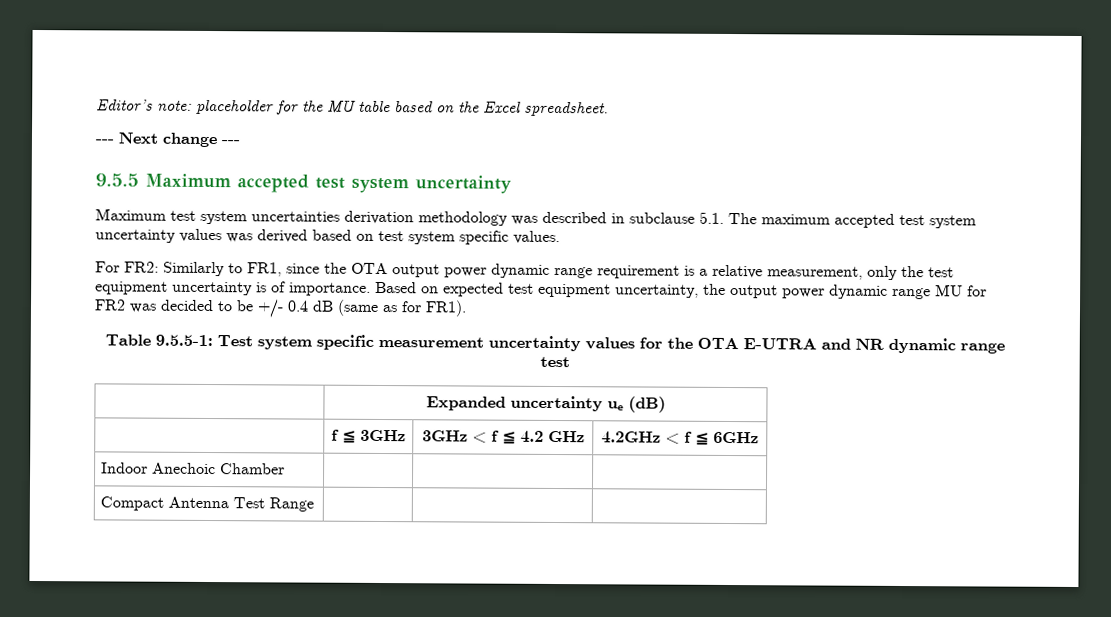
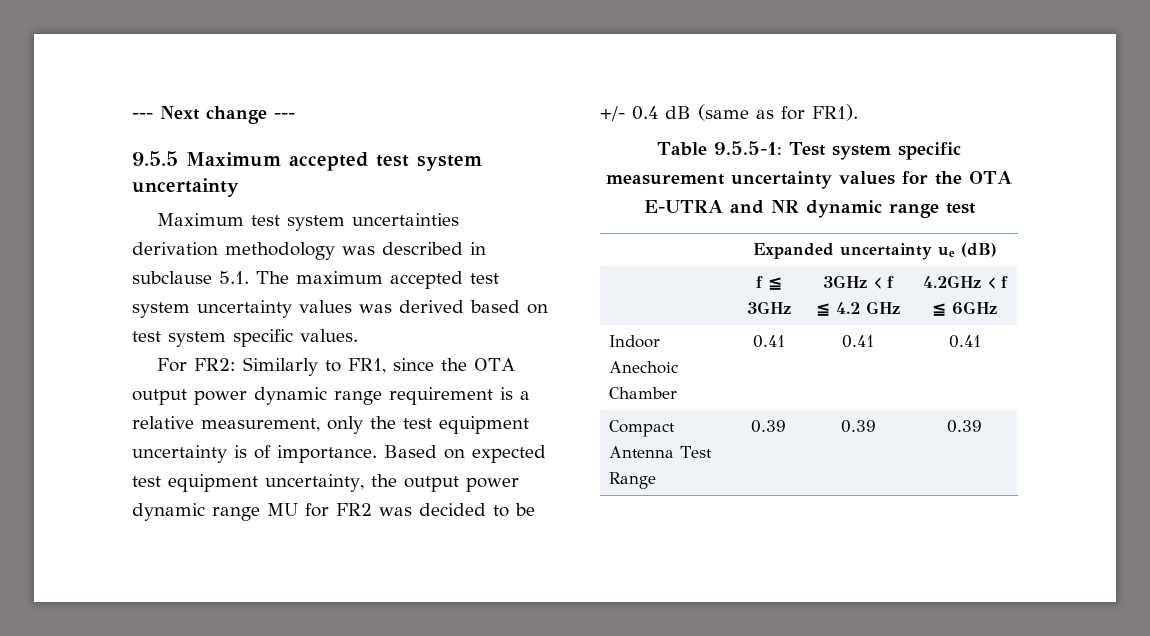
[96,99,609,117] Editor’s note: placeholder for the MU table based on the Excel spreadsheet. // -> (132, 116) none
(285, 469) | | -> [752,335,785,348] [842,335,874,348] [948,335,981,348] 0.41 | 0.41 | 0.41
(314, 504) | | -> [751,420,786,433] [840,420,876,433] [947,420,982,433] 0.39 | 0.39 | 0.39

